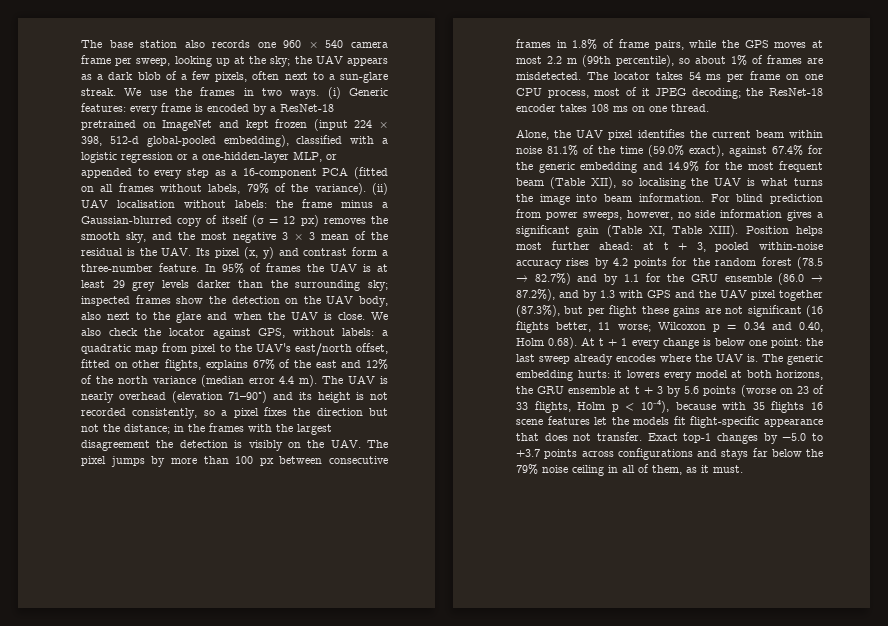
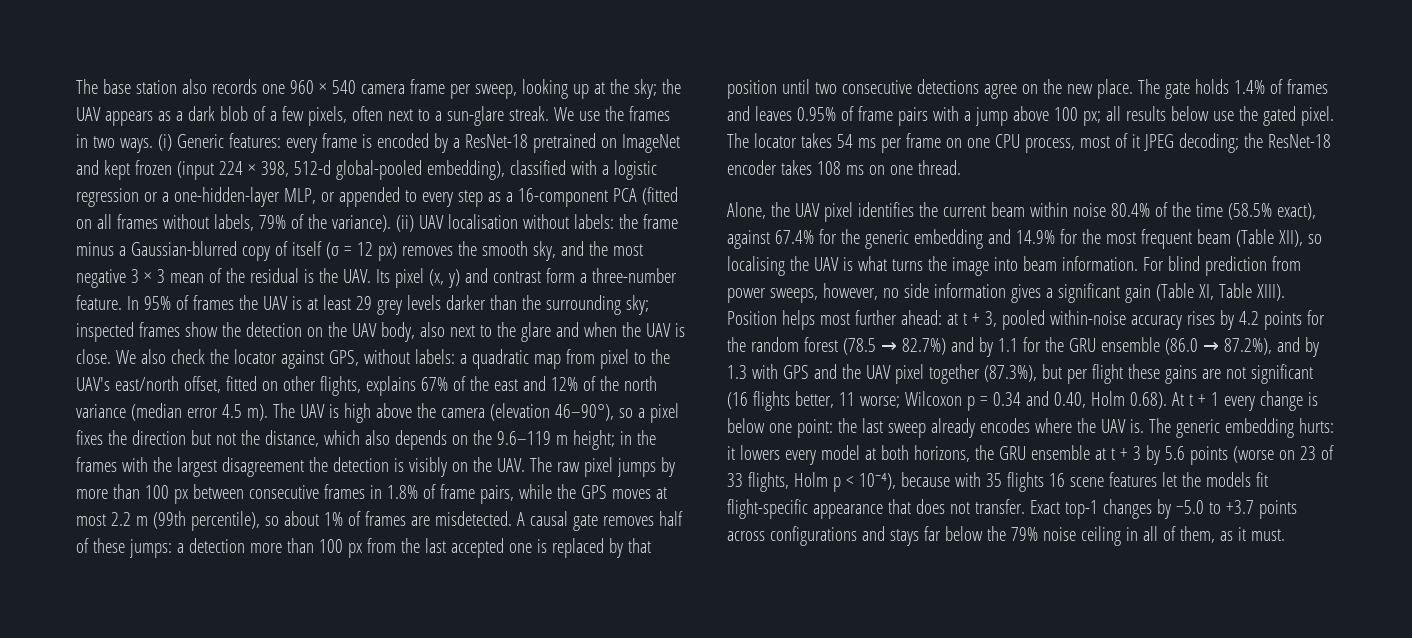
[279,376,295,384] 4.4 -> [221,404,242,418] 4.5
[81,391,388,403] [81,408,198,419] nearly overhead (elevation 71–90°) and its height is not recorded consistently, -> [343,403,614,423] high above the camera (elevation 46–90°),
[124,424,170,434] distance; -> [264,430,615,450] distance, which also depends on the 9.6–119 m height;
(388, 444) none -> [556,462,580,472] raw
(581, 76) none -> [516,511,683,531] [76,538,651,558] [727,79,1328,99] [727,106,1334,126] A causal gate removes half of these jumps: a detection more than 100 px from the last accepted one is replaced by that position until two consecutive detections agree on the new place. The gate holds 1.4% of frames and leaves 0.95% of frame pairs with a jump above 100 px; all results below use the gated pixel.
[547,145,578,156] 81.1% -> [1110,203,1150,217] 80.4%
[648,145,684,157] (59.0% -> [1227,203,1272,220] (58.5%

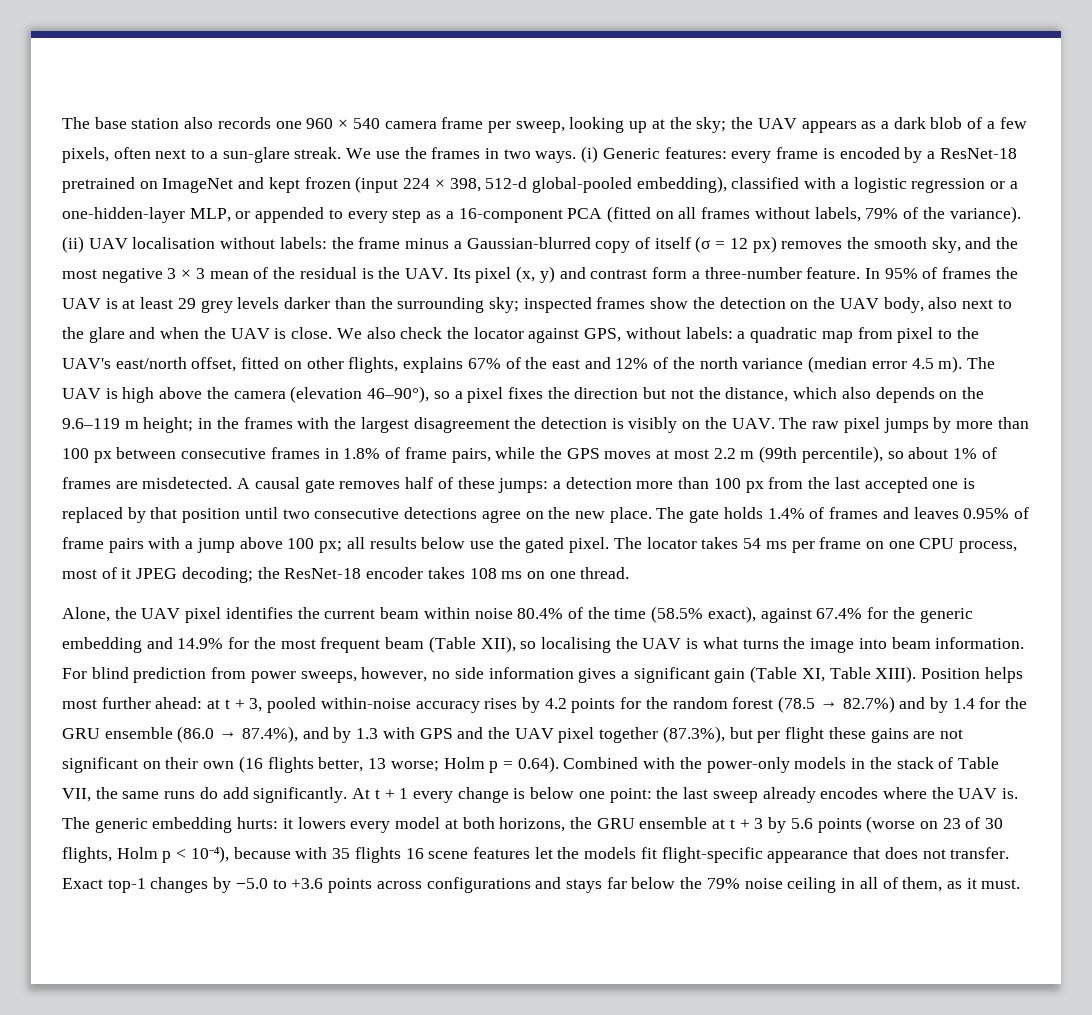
[997,338,1018,352] 1.1 -> [952,698,975,709] 1.4
[1223,338,1272,355] 87.2%), -> [241,726,298,743] 87.4%),
[727,391,1167,411] (16 flights better, 11 worse; Wilcoxon p = 0.34 and 0.40, Holm 0.68). -> [142,756,999,773] [62,787,348,803] on their own (16 flights better, 13 worse; Holm p = 0.64). Combined with the power-only models in the stack of Table VII, the same runs do add significantly.
[727,473,743,487] 33 -> [985,818,1004,829] 30
[1225,500,1254,514] +3.7 -> [291,878,324,889] +3.6

